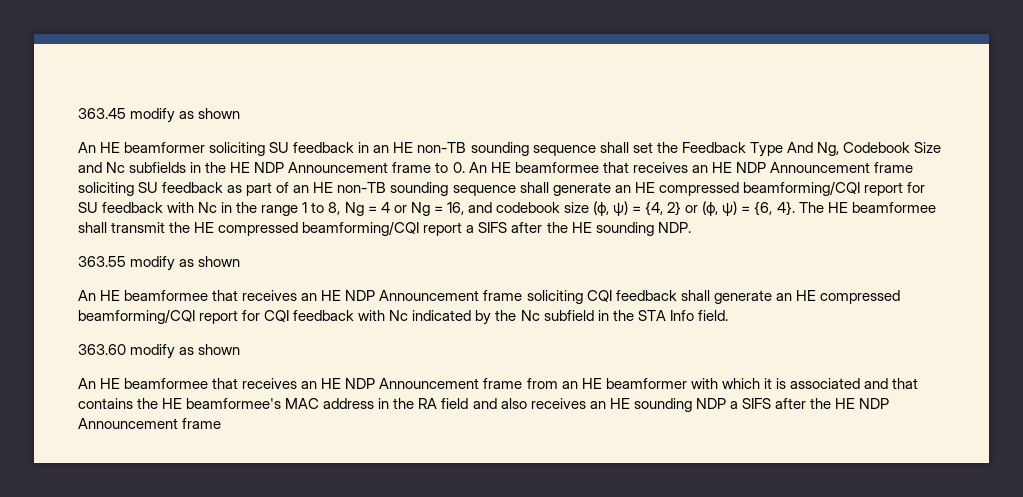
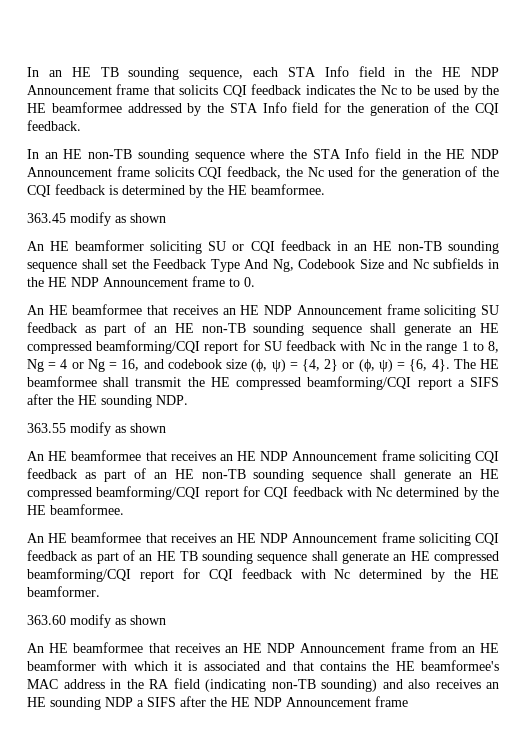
(78, 113) none -> [27,66,500,80] [27,84,499,98] [27,102,500,116] [27,120,81,131] [27,148,500,162] [27,166,499,180] [27,184,325,198] In an HE TB sounding sequence, each STA Info field in the HE NDP Announcement frame that solicits CQI feedback indicates the Nc to be used by the HE beamformee addressed by the STA Info field for the generation of the CQI feedback. // In an HE non-TB sounding sequence where the STA Info field in the HE NDP Announcement frame solicits CQI feedback, the Nc used for the generation of the CQI feedback is determined by the HE beamformee. //
(290, 147) none -> [232,241,275,253] or CQI
(465, 167) none -> (255, 282) //
(677, 295) none -> [84,468,363,482] as part of an HE non-TB sounding sequence
[412,310,728,325] indicated by the Nc subfield in the STA Info field. -> [396,487,500,500] [27,504,124,515] [27,532,500,546] [27,550,500,564] [27,568,499,582] [27,586,100,597] determined by the HE beamformee. // An HE beamformee that receives an HE NDP Announcement frame soliciting CQI feedback as part of an HE TB sounding sequence shall generate an HE compressed beamforming/CQI report for CQI feedback with Nc determined by the HE beamformer.
(469, 403) none -> [205,679,377,692] (indicating non-TB sounding)

